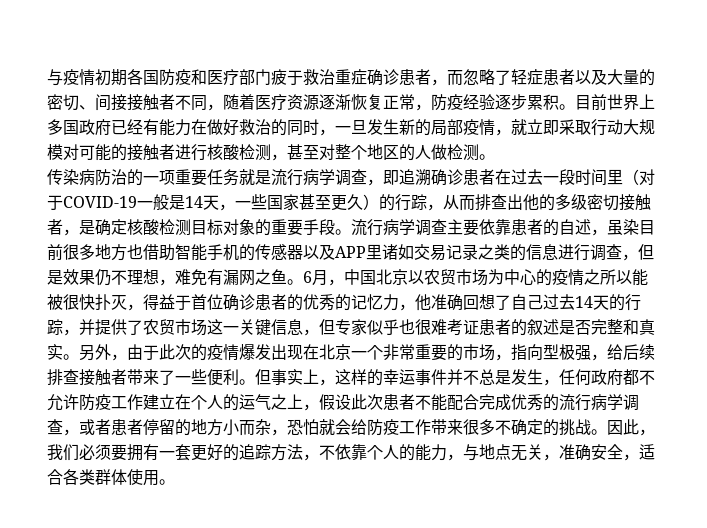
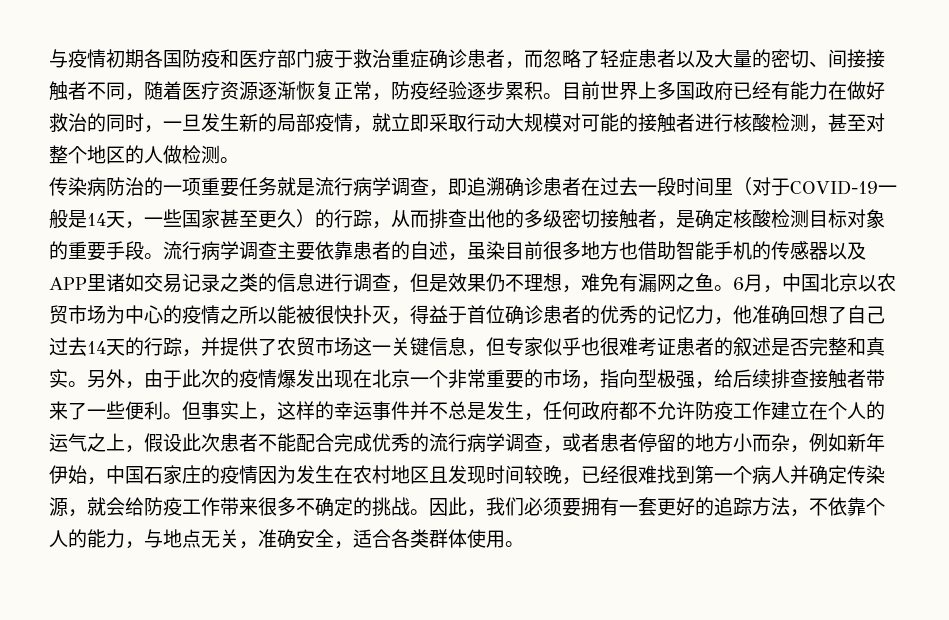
[287,419,319,435] 恐怕 -> [809,433,885,452] [49,465,885,485] [49,497,87,517] 例如新年伊始，中国石家庄的疫情因为发生在农村地区且发现时间较晚，已经很难找到第一个病人并确定传染源，

